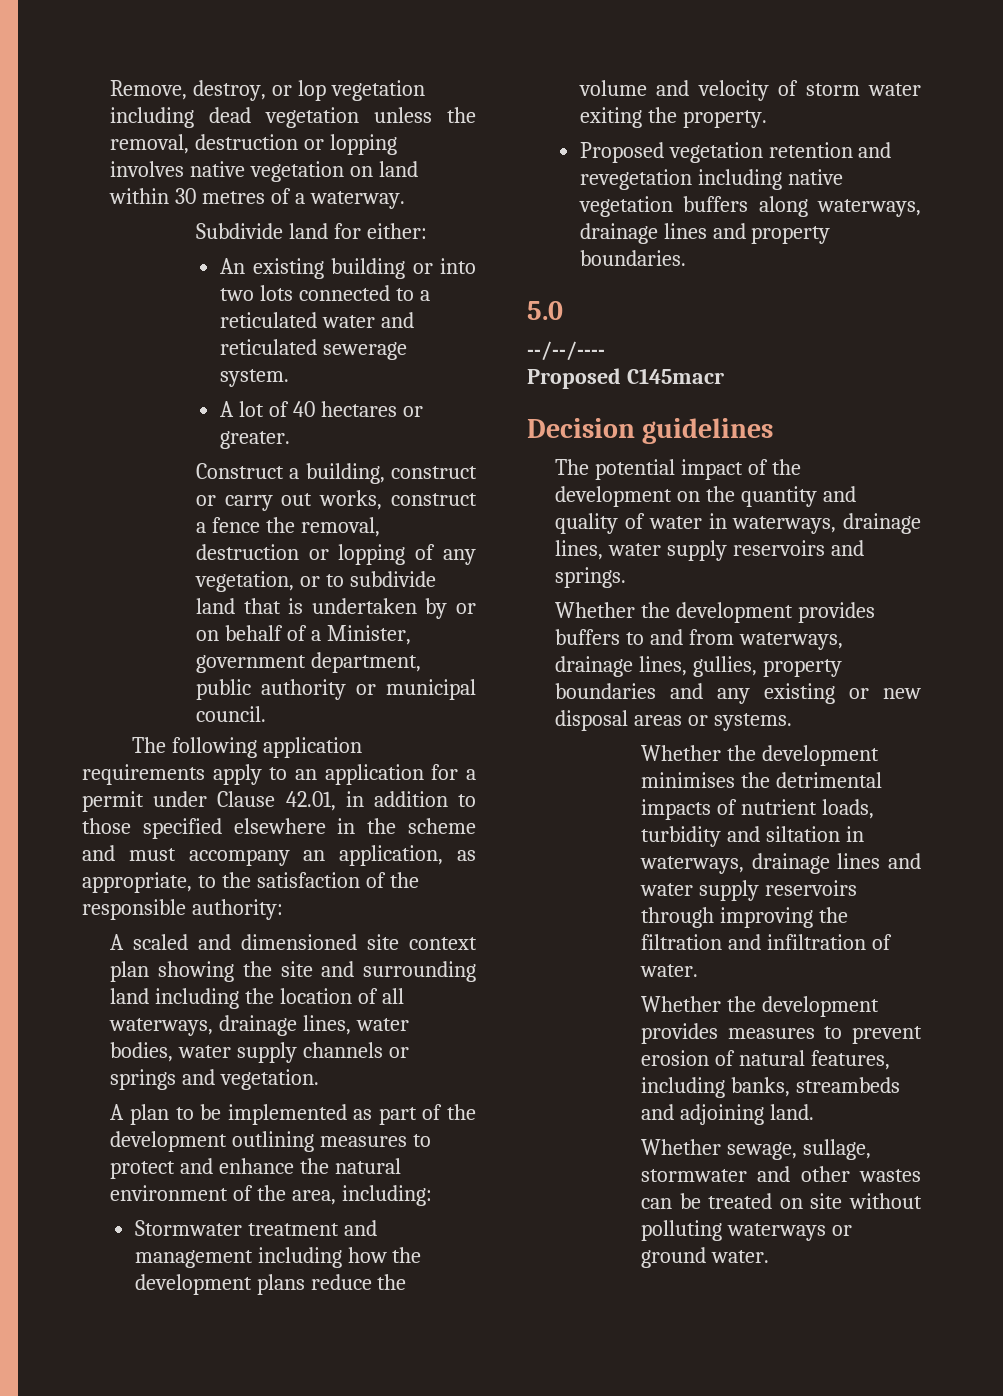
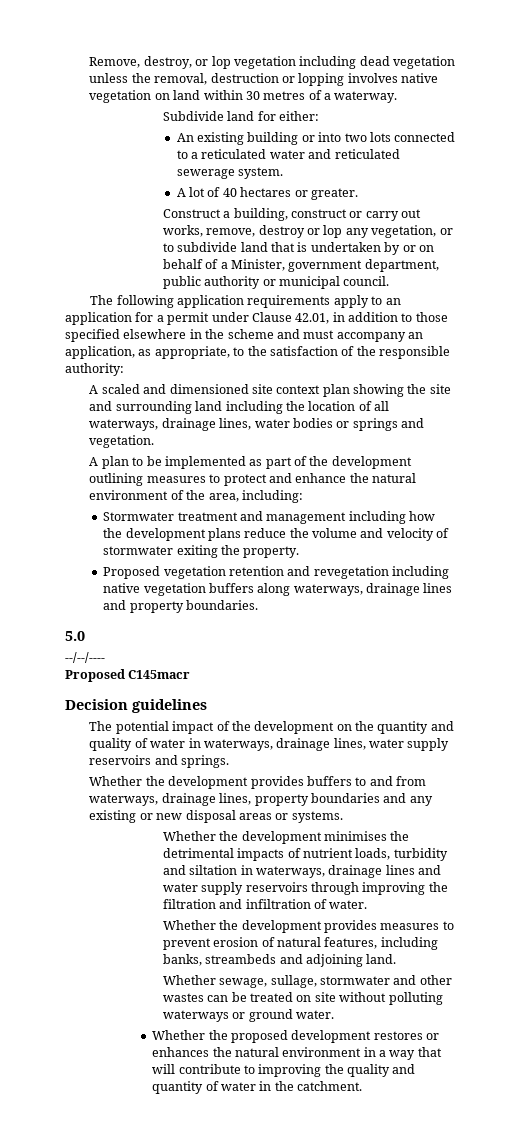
[391,493,478,506] [195,517,380,537] [195,544,436,565] construct a fence the removal, destruction or lopping of -> [206,225,343,238] remove, destroy or lop
[110,1042,384,1063] bodies, water supply channels -> [292,418,333,428] bodies
[805,83,921,96] storm water -> [103,546,174,555] stormwater
[693,656,758,677] gullies, -> (252, 799) none
(769, 1256) none -> [152,1030,440,1043] [152,1047,442,1060] [152,1064,416,1077] [152,1081,363,1094] // Whether the proposed development restores or enhances the natural environment in a way that will contribute to improving the quality and quantity of water in the catchment.

